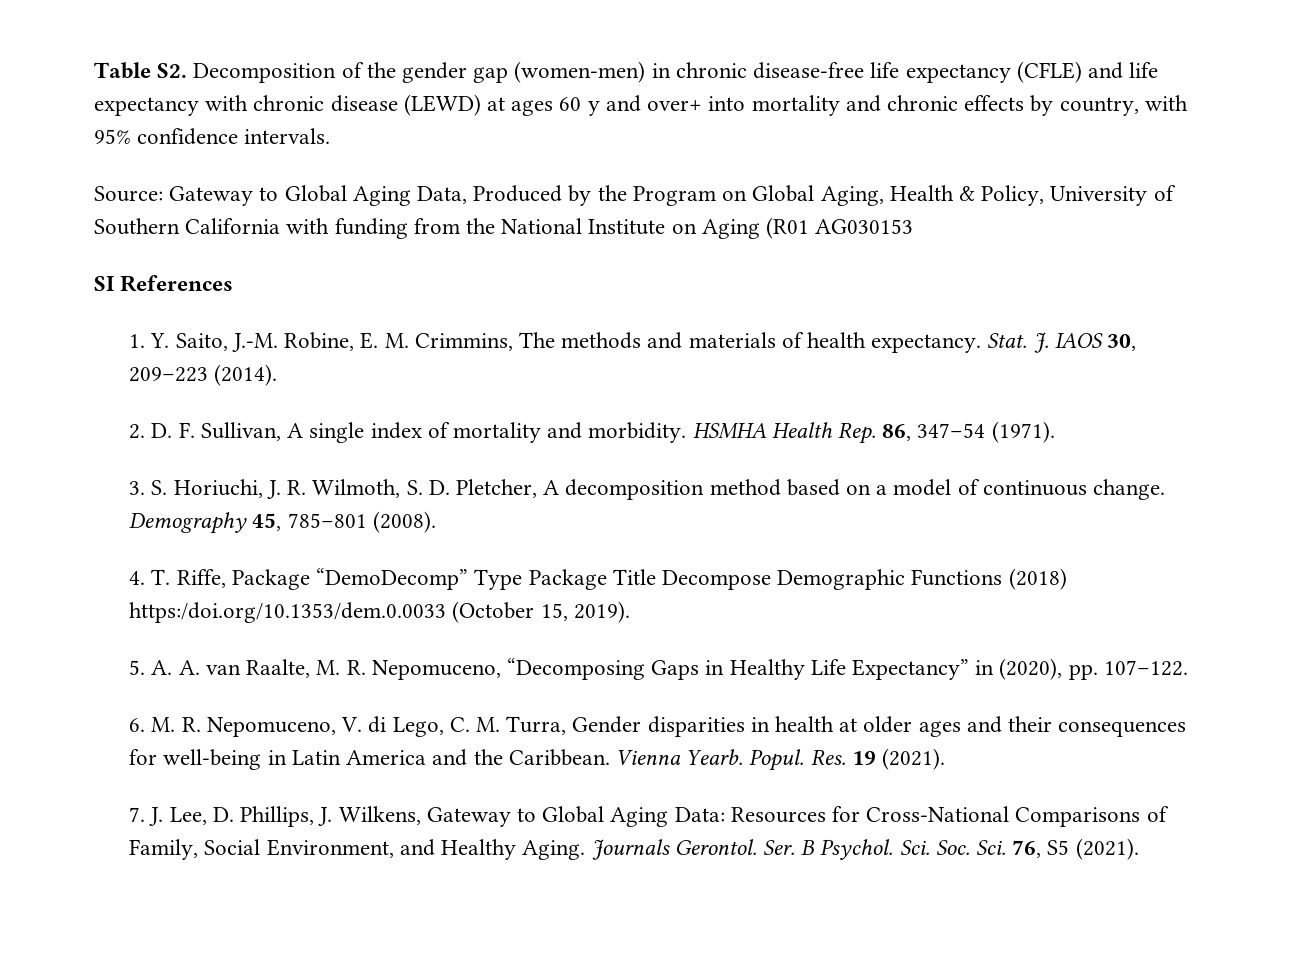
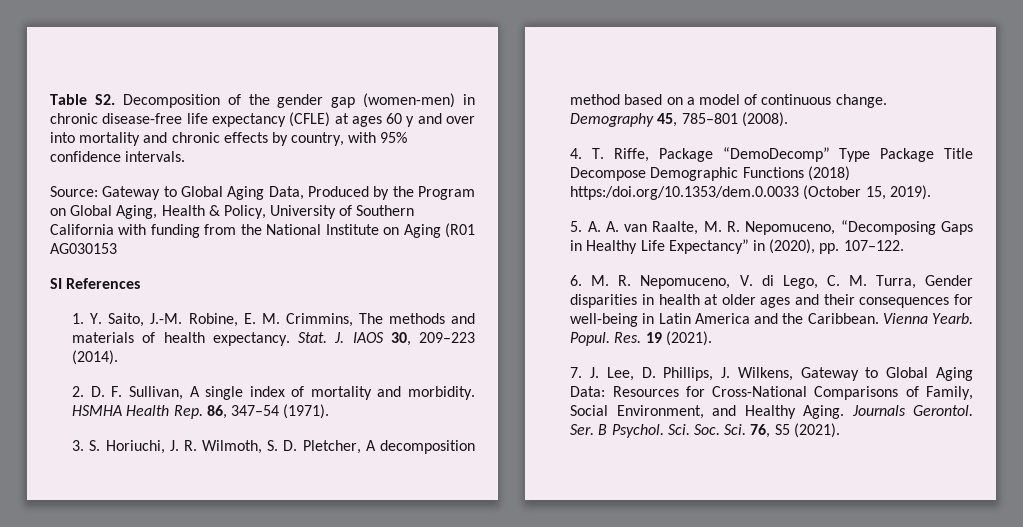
[1087,62,1159,79] [94,94,481,116] and life expectancy with chronic disease (LEWD) -> (331, 119) none
[647,100,703,111] over+ -> [446,116,476,124] over

